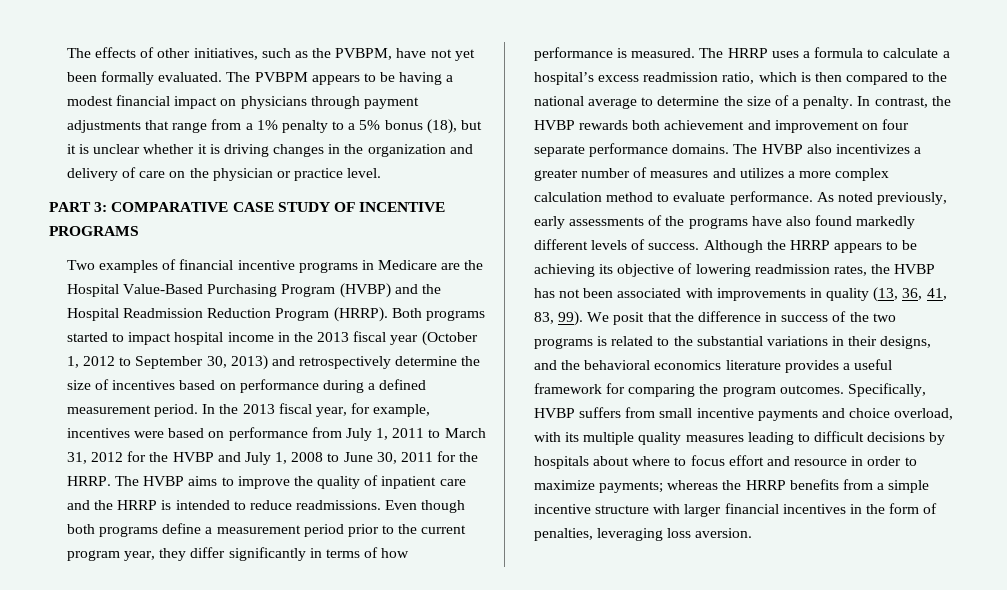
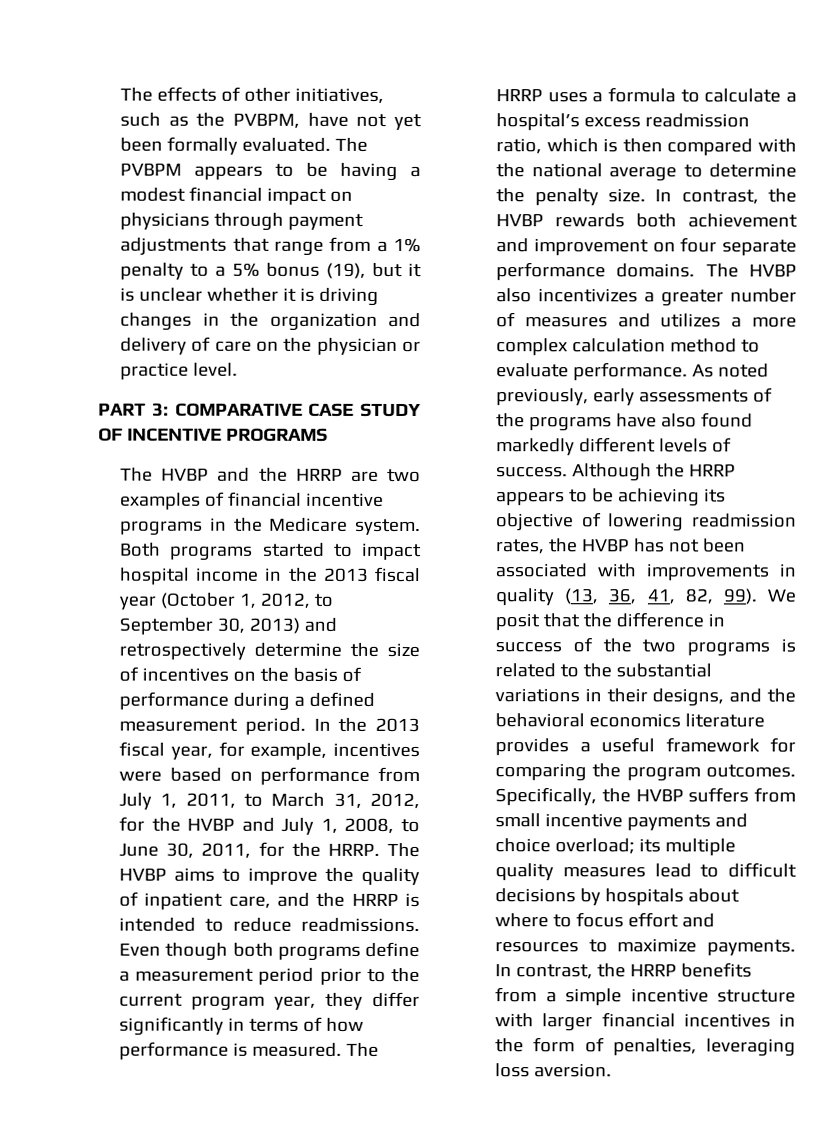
[426,119,457,134] (18), -> [326,262,367,279] (19),
[66,260,95,270] Two -> [120,467,422,483] The HVBP and the HRRP are two
[378,260,484,270] [66,283,441,298] [66,307,388,322] Medicare are the Hospital Value-Based Purchasing Program (HVBP) and the Hospital Readmission Reduction Program (HRRP). -> [233,517,421,536] the Medicare system.
[82,356,115,366] 2012 -> [260,592,311,609] 2012,
[179,380,236,390] based on -> [233,666,363,682] on the basis of
[392,428,425,438] 2011 -> [185,792,236,809] 2011,
[90,452,123,462] 2012 -> [370,792,420,810] 2012,
[291,452,324,462] 2008 -> [344,817,395,834] 2008,
[401,452,434,462] 2011 -> [201,842,252,859] 2011,
[439,479,466,486] care -> [228,895,271,909] care,
[912,73,925,82] to -> [758,138,797,153] with
[746,95,854,109] size of a penalty. -> [534,188,646,206] penalty size.
[533,312,554,324] 83, -> [684,588,713,605] 82,
(926, 390) none -> [601,788,631,803] the
[894,408,954,420] [533,432,561,442] overload, with -> [555,838,636,855] overload;
[747,432,794,445] leading -> [654,863,692,878] lead
[794,456,917,466] [533,480,719,493] resource in order to maximize payments; whereas -> [495,938,796,956] [495,964,594,980] resources to maximize payments. In contrast,

